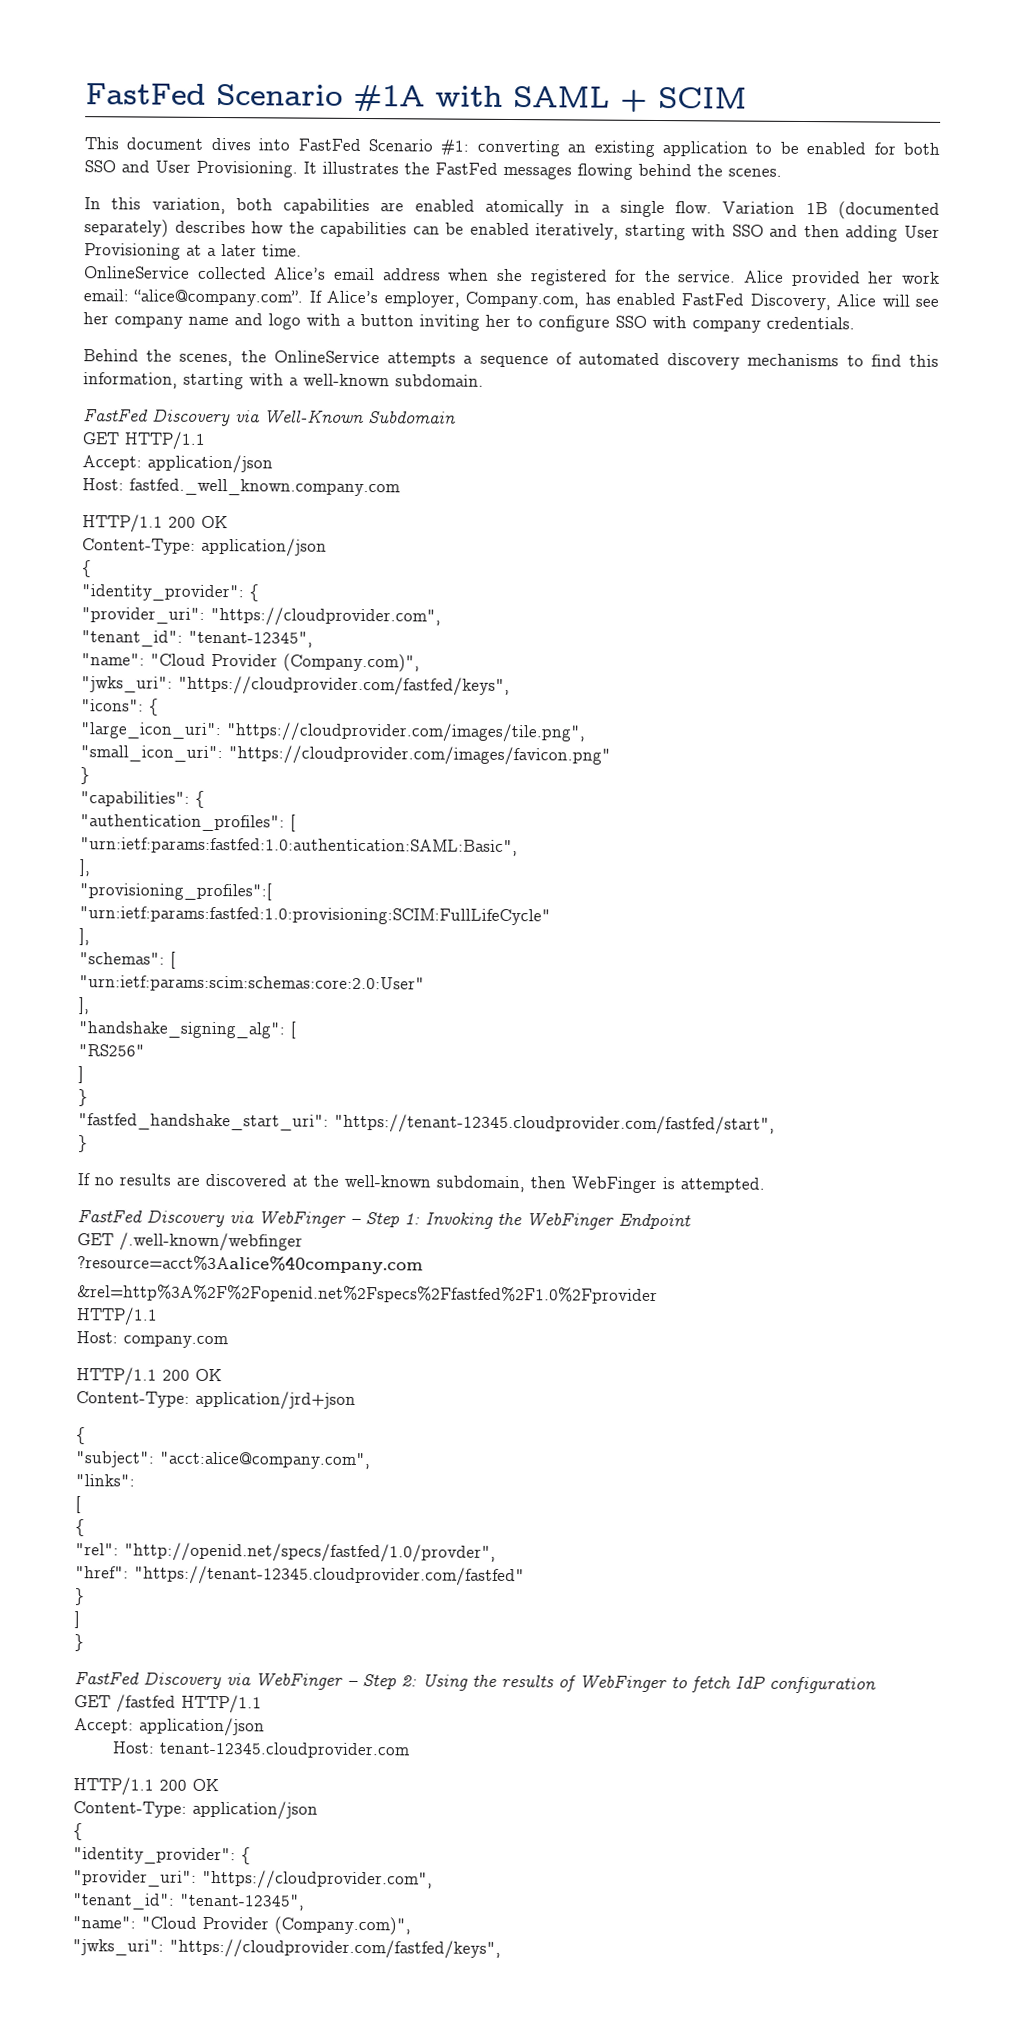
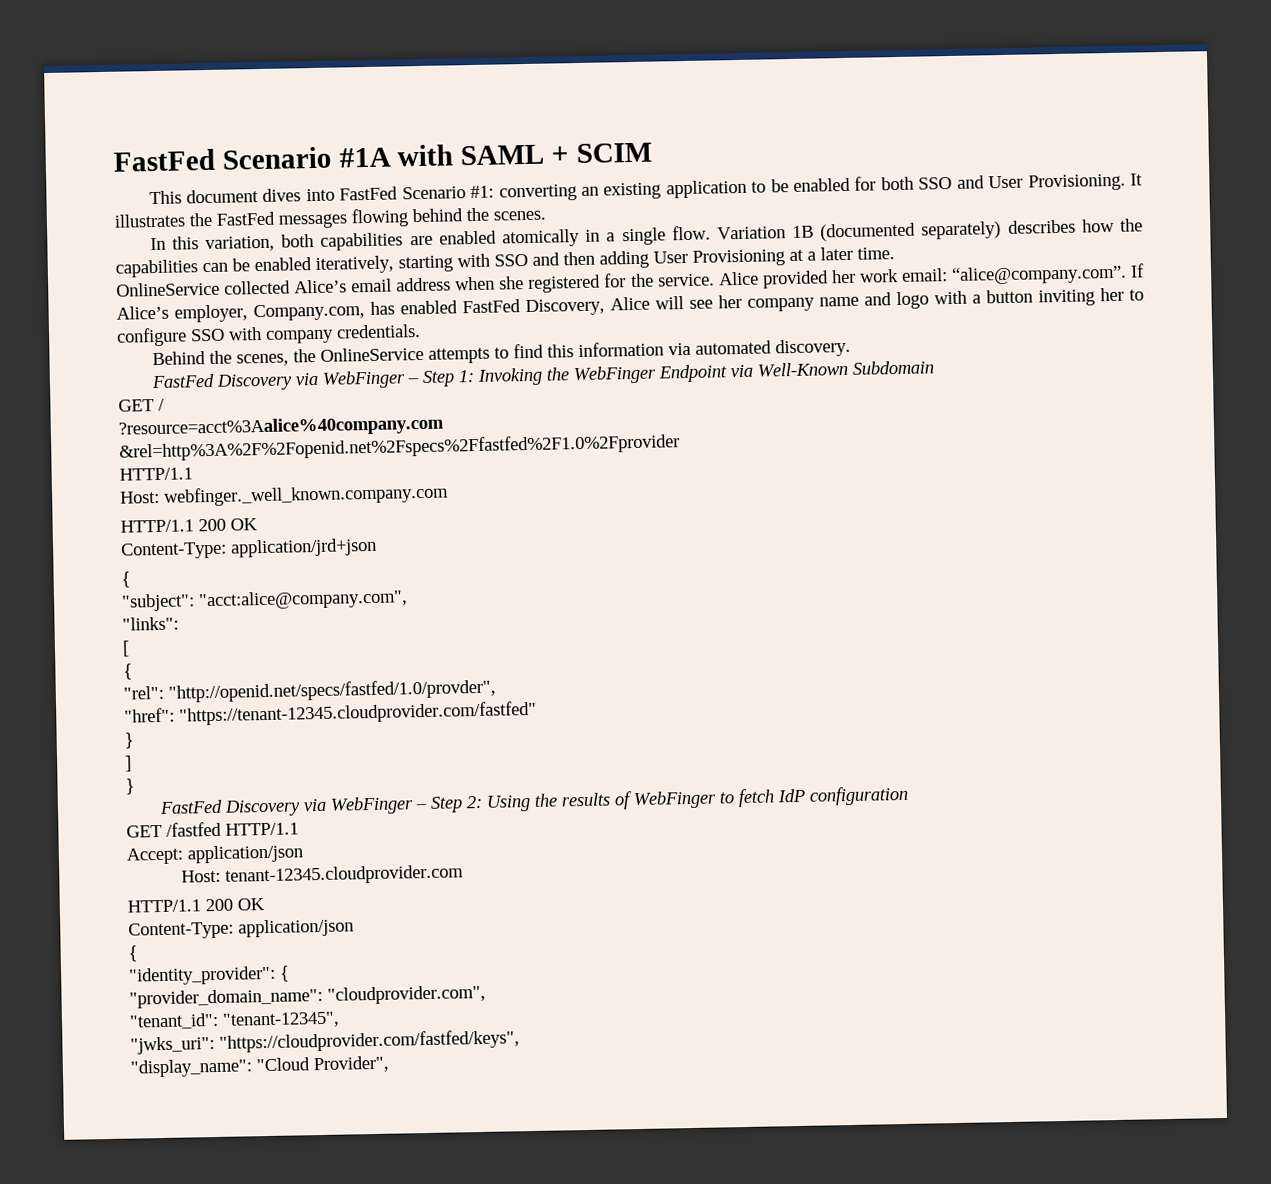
[463,352,939,370] [83,372,484,390] [83,408,456,427] [82,431,205,450] [82,454,273,474] [82,478,400,497] [82,514,228,533] [82,537,327,557] [82,560,92,578] [81,584,259,602] [81,606,441,627] [81,630,313,648] [81,653,420,673] [81,675,510,697] [81,698,159,716] [80,722,586,743] [80,745,611,766] [80,767,90,785] [80,790,205,808] [80,814,296,832] [80,837,518,857] [79,859,91,877] [79,882,272,901] [79,906,551,926] [79,928,90,946] [79,951,176,969] [79,975,425,993] [79,997,90,1015] [78,1021,296,1039] [78,1044,145,1057] [78,1066,84,1084] [78,1089,88,1107] [78,1113,775,1135] [78,1135,88,1153] [77,1173,765,1194] a sequence of automated discovery mechanisms to find this information, starting with a well-known subdomain. // FastFed Discovery via Well-Known Subdomain // GET HTTP/1.1 // Accept: application/json // Host: fastfed._well_known.company.com // HTTP/1.1 200 OK // Content-Type: application/json // { // "identity_provider": { // "provider_uri": "https://cloudprovider.com", // "tenant_id": "tenant-12345", // "name": "Cloud Provider (Company.com)", // "jwks_uri": "https://cloudprovider.com/fastfed/keys", // "icons": { // "large_icon_uri": "https://cloudprovider.com/images/tile.png", // "small_icon_uri": "https://cloudprovider.com/images/favicon.png" // } // "capabilities": { // "authentication_profiles": [ // "urn:ietf:params:fastfed:1.0:authentication:SAML:Basic", // ], // "provisioning_profiles":[ // "urn:ietf:params:fastfed:1.0:provisioning:SCIM:FullLifeCycle" // ], // "schemas": [ // "urn:ietf:params:scim:schemas:core:2.0:User" // ], // "handshake_signing_alg": [ // "RS256" // ] // } // "fastfed_handshake_start_uri": "https://tenant-12345.cloudprovider.com/fastfed/start", // } // If no results are discovered at the well-known subdomain, then WebFinger is attempted. -> [493,338,851,359] to find this information via automated discovery.
[77,1232,303,1252] // GET /.well-known/webfinger -> [729,360,934,378] [118,398,165,412] via Well-Known Subdomain // GET /
[123,1334,228,1349] company.com -> [163,483,449,507] webfinger._well_known.company.com
[73,1869,433,1890] [72,1893,305,1911] [72,1916,411,1936] [72,1938,501,1959] "provider_uri": "https://cloudprovider.com", // "tenant_id": "tenant-12345", // "name": "Cloud Provider (Company.com)", // "jwks_uri": "https://cloudprovider.com/fastfed/keys", -> [129,984,486,1009] [129,1011,340,1030] [130,1029,520,1055] [130,1055,389,1078] "provider_domain_name": "cloudprovider.com", // "tenant_id": "tenant-12345", // "jwks_uri": "https://cloudprovider.com/fastfed/keys", // "display_name": "Cloud Provider",

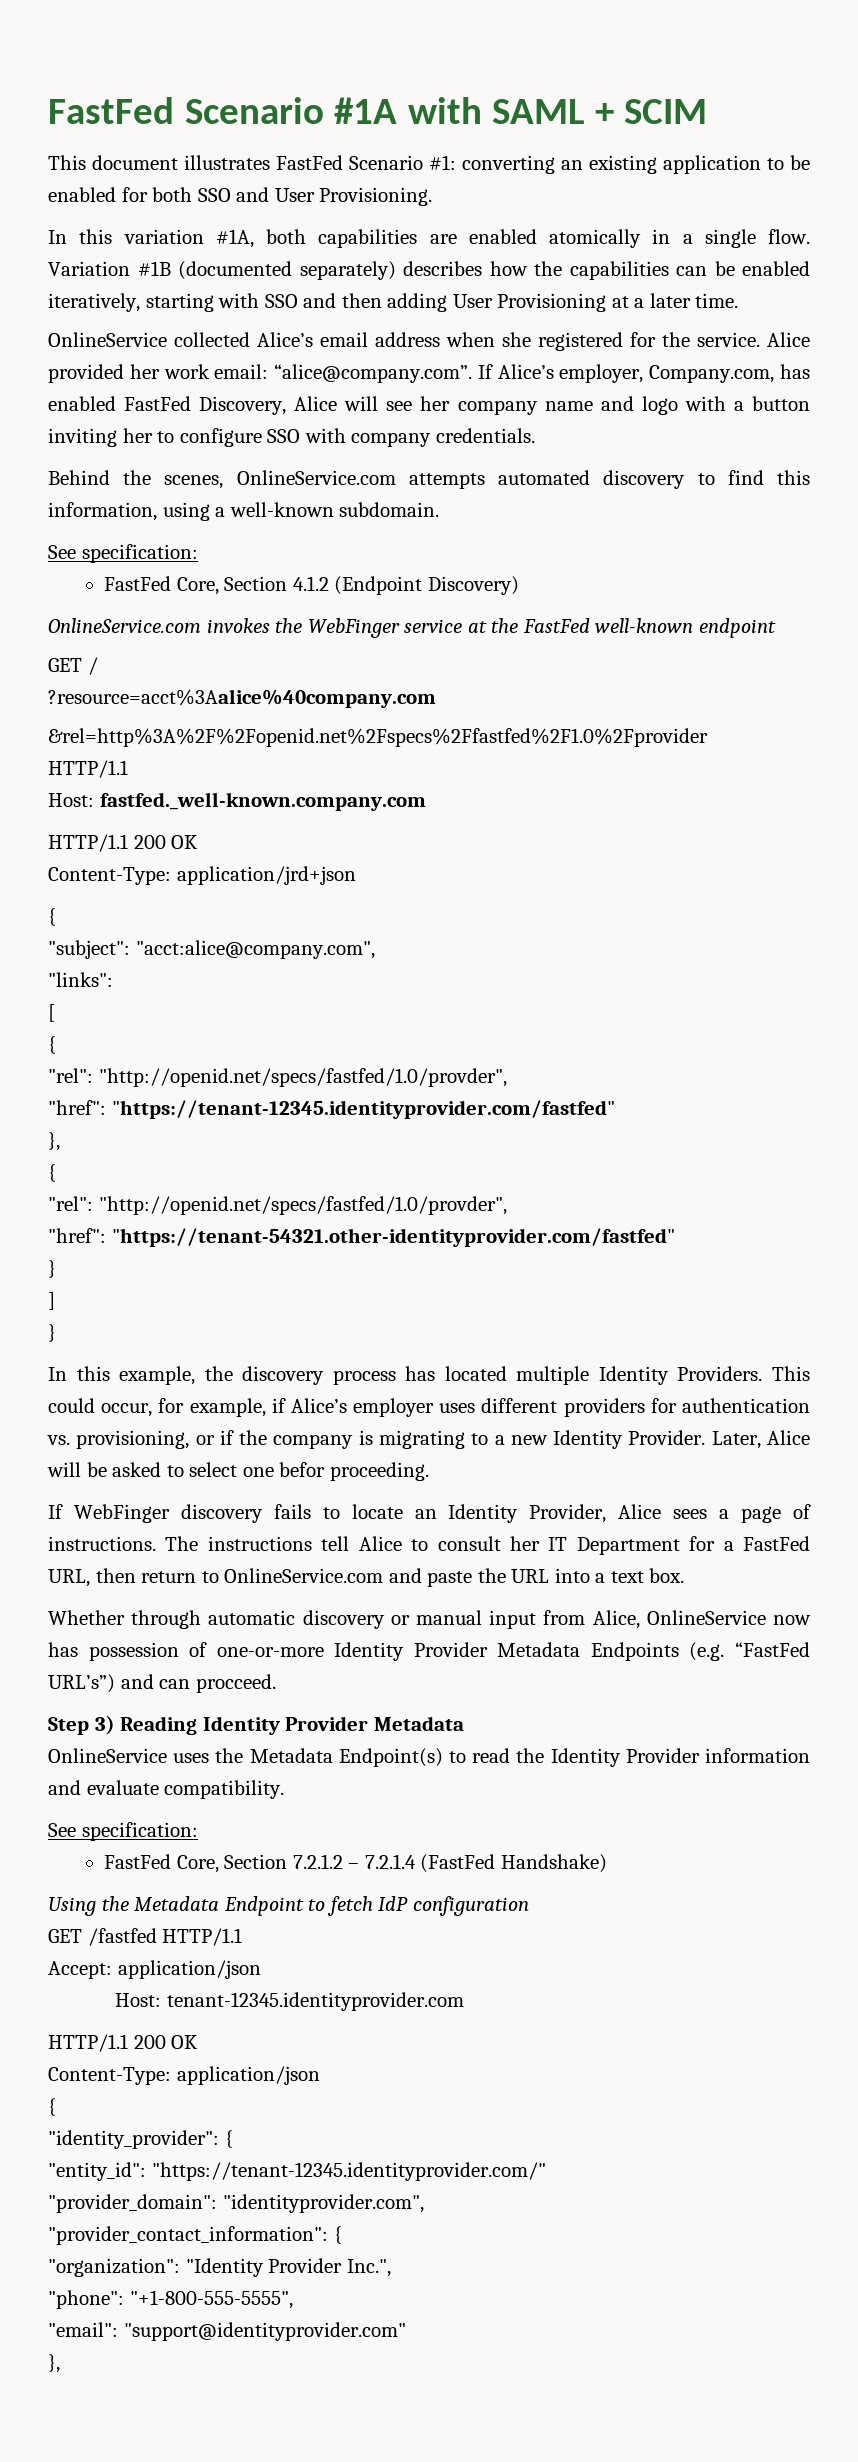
[262,188,335,202] dives into -> [184,155,270,170] illustrates
[1129,173,1143,186] [114,207,546,229] [149,235,275,253] It illustrates the FastFed messages flowing behind the scenes. // In this variation, -> [48,229,254,248] // In this variation #1A,
[792,225,815,238] 1B -> [137,261,171,276] #1B
[292,338,851,364] [150,360,934,391] the OnlineService attempts to find this information via automated discovery. // FastFed Discovery via WebFinger – Step 1: Invoking the WebFinger Endpoint via Well-Known Subdomain -> [236,470,810,489] [48,502,440,521] [48,544,198,563] [104,576,519,595] [48,618,776,638] OnlineService.com attempts automated discovery to find this information, using a well-known subdomain. // See specification: // FastFed Core, Section 4.1.2 (Endpoint Discovery) // OnlineService.com invokes the WebFinger service at the FastFed well-known endpoint
[163,483,449,507] webfinger._well_known.company.com -> [99,792,426,811] fastfed._well-known.company.com
[179,700,537,726] [124,732,134,749] [124,755,132,772] [125,778,135,795] [158,790,717,817] "https://tenant-12345.cloudprovider.com/fastfed" // } // ] // } // FastFed Discovery via WebFinger – Step 2: Using the results of WebFinger -> [111,1100,615,1119] [48,1132,60,1151] [48,1164,56,1182] [48,1196,507,1215] [48,1228,675,1247] [48,1260,56,1278] [48,1292,55,1310] [48,1324,56,1342] [48,1366,810,1385] [48,1398,810,1417] [47,1430,811,1449] [47,1462,429,1481] [48,1504,811,1523] [48,1536,810,1555] [48,1568,685,1587] [48,1610,811,1629] [48,1642,810,1661] [48,1674,276,1693] [48,1715,464,1735] [48,1748,810,1767] [48,1780,285,1799] [48,1822,198,1841] [104,1854,607,1873] [48,1896,304,1916] "https://tenant-12345.identityprovider.com/fastfed" // }, // { // "rel": "http://openid.net/specs/fastfed/1.0/provder", // "href": "https://tenant-54321.other-identityprovider.com/fastfed" // } // ] // } // In this example, the discovery process has located multiple Identity Providers. This could occur, for example, if Alice’s employer uses different providers for authentication vs. provisioning, or if the company is migrating to a new Identity Provider. Later, Alice will be asked to select one befor proceeding. // If WebFinger discovery fails to locate an Identity Provider, Alice sees a page of instructions. The instructions tell Alice to consult her IT Department for a FastFed URL, then return to OnlineService.com and paste the URL into a text box. // Whether through automatic discovery or manual input from Alice, OnlineService now has possession of one-or-more Identity Provider Metadata Endpoints (e.g. “FastFed URL’s”) and can procceed. // Step 3) Reading Identity Provider Metadata // OnlineService uses the Metadata Endpoint(s) to read the Identity Provider information and evaluate compatibility. // See specification: // FastFed Core, Section 7.2.1.2 – 7.2.1.4 (FastFed Handshake) // Using the Metadata Endpoint
[225,864,465,886] tenant-12345.cloudprovider.com -> [166,1992,464,2011] tenant-12345.identityprovider.com
[129,984,486,1009] [129,1011,340,1030] [130,1029,520,1055] [130,1055,389,1078] "provider_domain_name": "cloudprovider.com", // "tenant_id": "tenant-12345", // "jwks_uri": "https://cloudprovider.com/fastfed/keys", // "display_name": "Cloud Provider", -> [48,2162,546,2181] [48,2194,424,2213] [48,2226,342,2245] [48,2258,391,2277] [48,2290,293,2309] [48,2322,406,2341] [48,2354,60,2373] "entity_id": "https://tenant-12345.identityprovider.com/" // "provider_domain": "identityprovider.com", // "provider_contact_information": { // "organization": "Identity Provider Inc.", // "phone": "+1-800-555-5555", // "email": "support@identityprovider.com" // },

